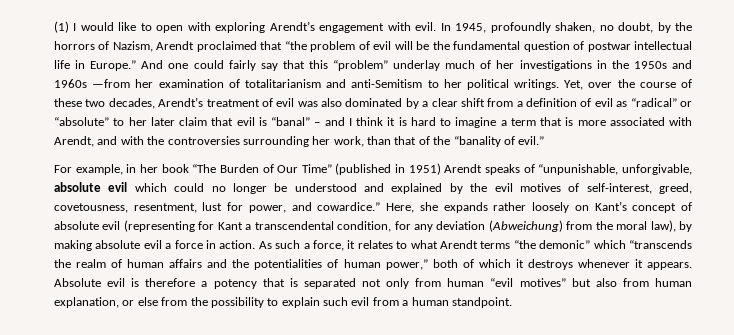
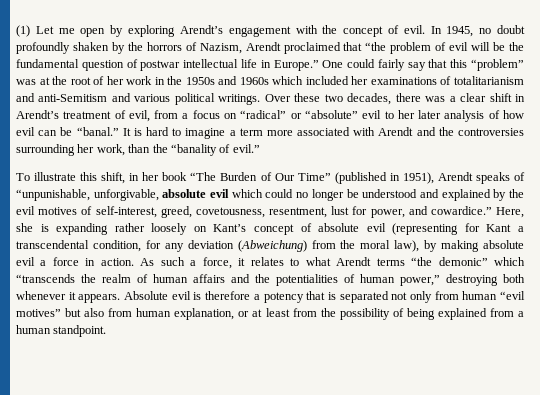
[73,21,654,33] I would like to open with exploring Arendt’s engagement with evil. In 1945, profoundly shaken, no doubt, -> [35,25,525,37] [16,42,109,54] Let me open by exploring Arendt’s engagement with the concept of evil. In 1945, no doubt profoundly shaken
[141,60,189,69] And one -> [322,60,344,68] One
[393,60,476,71] underlay much -> [16,76,91,85] was at the root
[519,60,592,71] investigations -> [126,76,153,85] work
[92,79,692,90] [54,97,628,109] —from her examination of totalitarianism and anti-Semitism to her political writings. Yet, over the course of these two decades, Arendt’s treatment of evil was also dominated by a clear shift from a definition of evil as -> [272,76,524,85] [16,93,525,105] [16,110,238,122] which included her examinations of totalitarianism and anti-Semitism and various political writings. Over these two decades, there was a clear shift in Arendt’s treatment of evil, from a focus on
(109, 121) none -> [362,110,382,119] evil
[179,117,396,126] claim that evil is “banal” – and I think it -> [444,110,524,122] [16,127,131,136] analysis of how evil can be “banal.” It
[540,117,574,126] that is -> (263, 132) none
[54,136,144,147] Arendt, and with -> [378,127,436,136] Arendt and
[394,136,430,145] that of -> (151, 148) none
[54,164,123,175] For example, -> [16,172,126,184] To illustrate this shift,
[408,163,441,175] 1951) -> [402,172,434,184] 1951),
[443,202,488,213] expands -> [40,223,109,235] is expanding
[432,259,573,270] both of which it destroys -> [446,274,525,286] destroying both
[137,297,158,306] else -> [252,308,290,317] at least
[267,297,370,308] to explain such evil -> [392,308,487,320] of being explained

